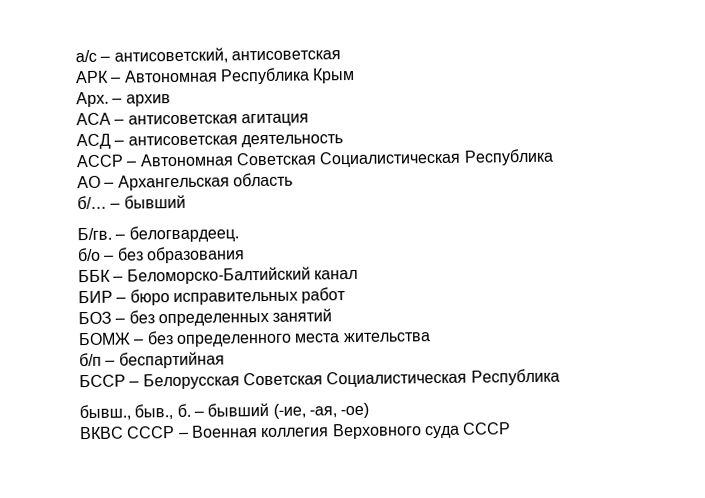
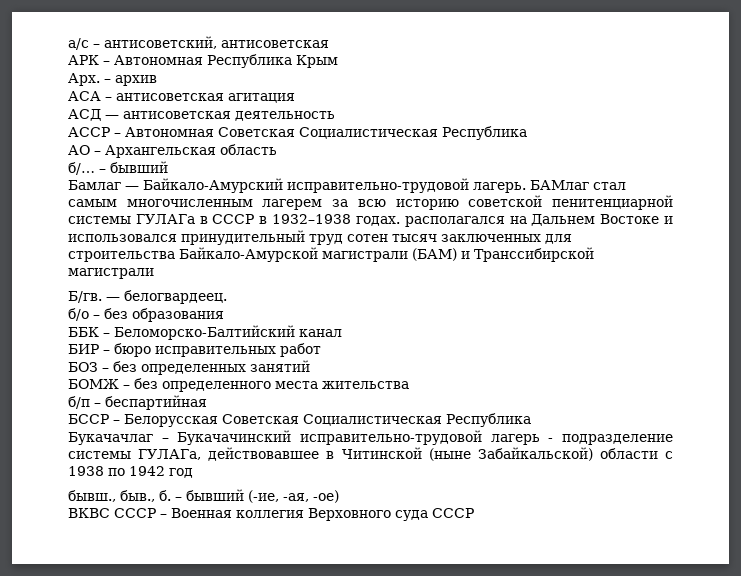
[114,140,125,146] – -> [105,115,119,119] —
(186, 201) none -> [68,178,626,193] [68,195,673,210] [68,214,673,227] [68,230,572,245] [68,247,594,262] [68,268,154,279] // Бамлаг — Байкало-Амурский исправительно-трудовой лагерь. БАМлаг стал самым многочисленным лагерем за всю историю советской пенитенциарной системы ГУЛАГа в СССР в 1932–1938 годах. располагался на Дальнем Востоке и использовался принудительный труд сотен тысяч заключенных для строительства Байкало-Амурской магистрали (БАМ) и Транссибирской магистрали
[115,234,126,240] – -> [106,297,120,301] —
(560, 377) none -> [68,430,673,445] [68,447,673,461] [68,466,193,478] // Букачачлаг – Букачачинский исправительно-трудовой лагерь - подразделение системы ГУЛАГа, действовавшее в Читинской (ныне Забайкальской) области с 1938 по 1942 год

